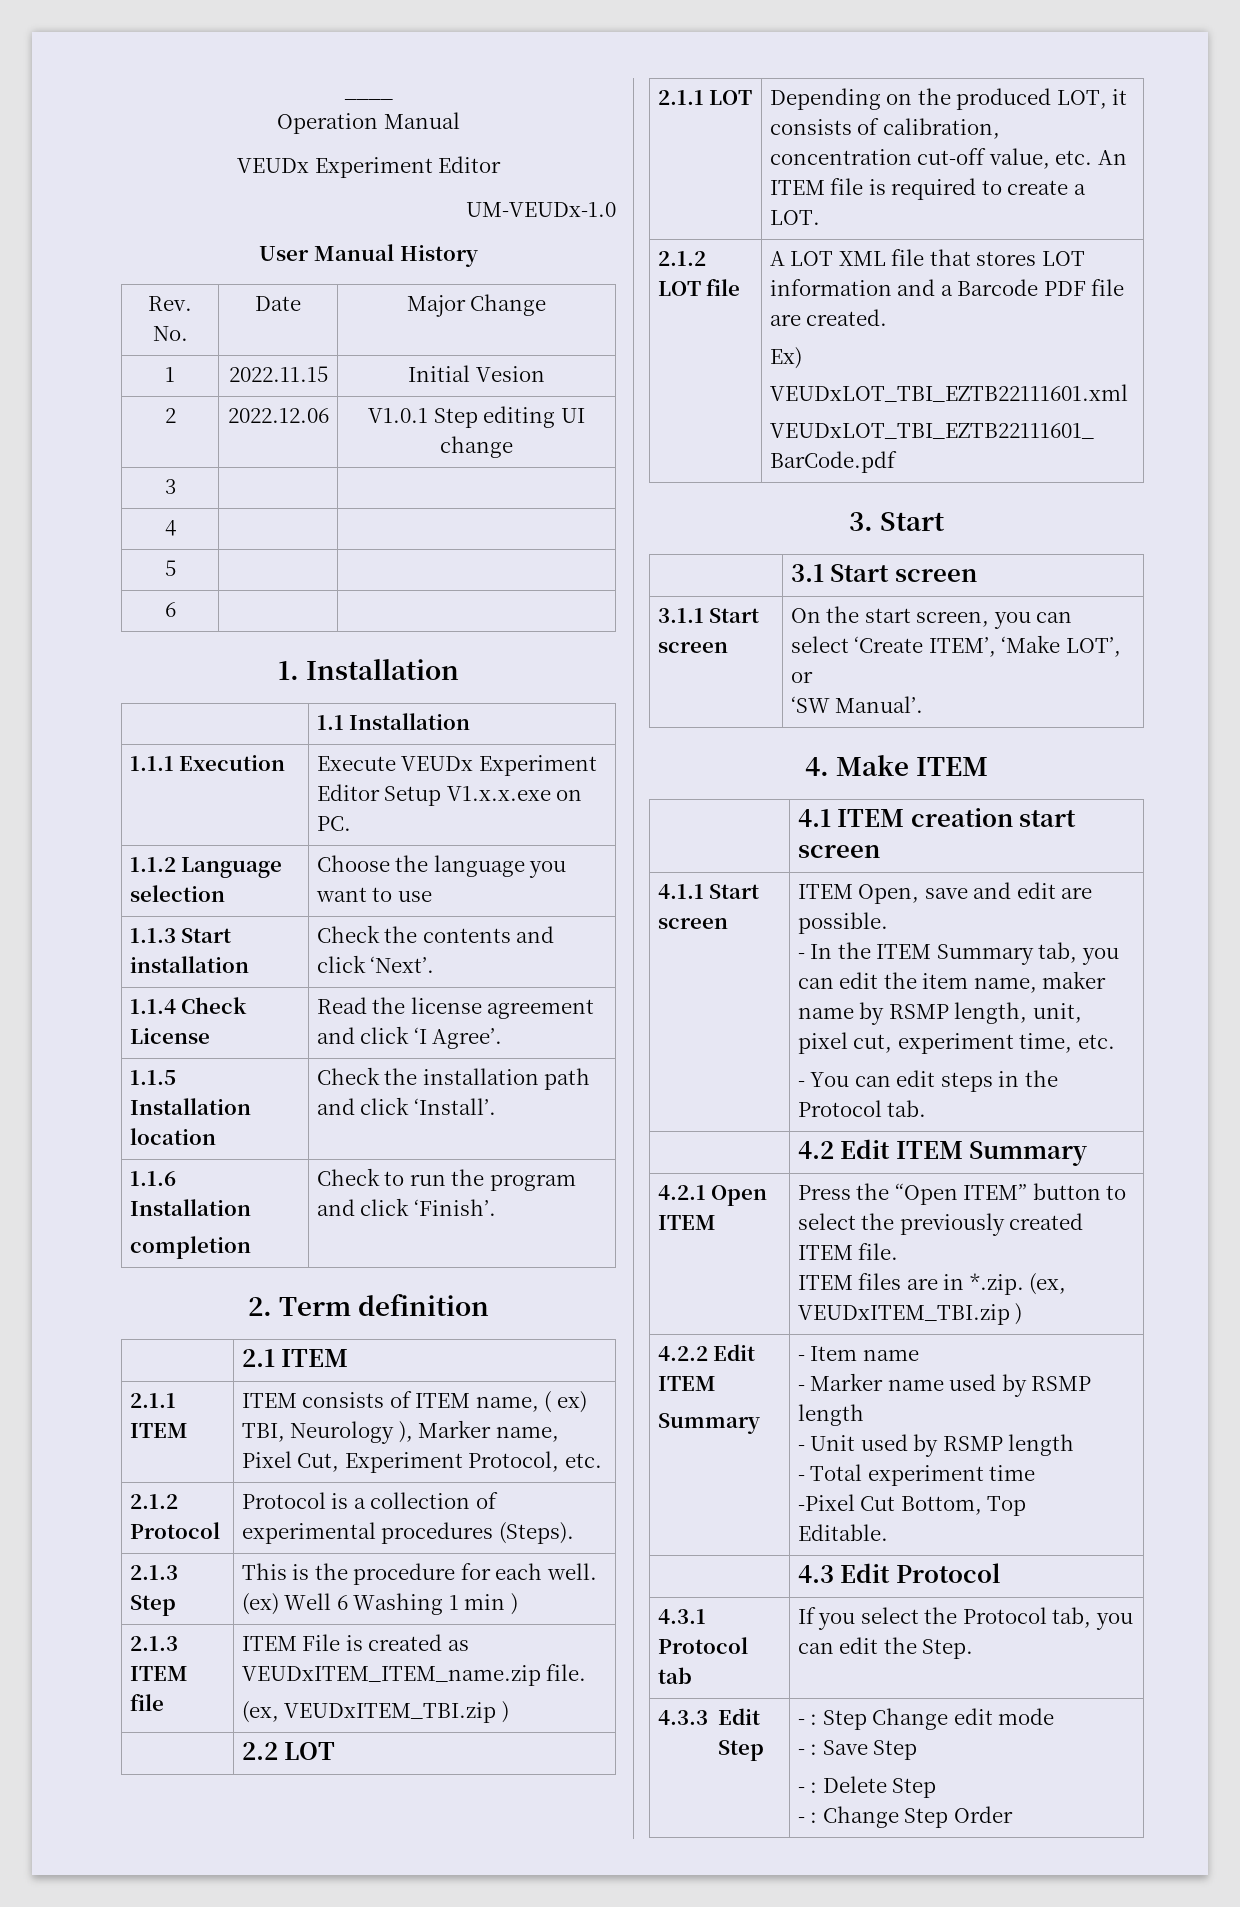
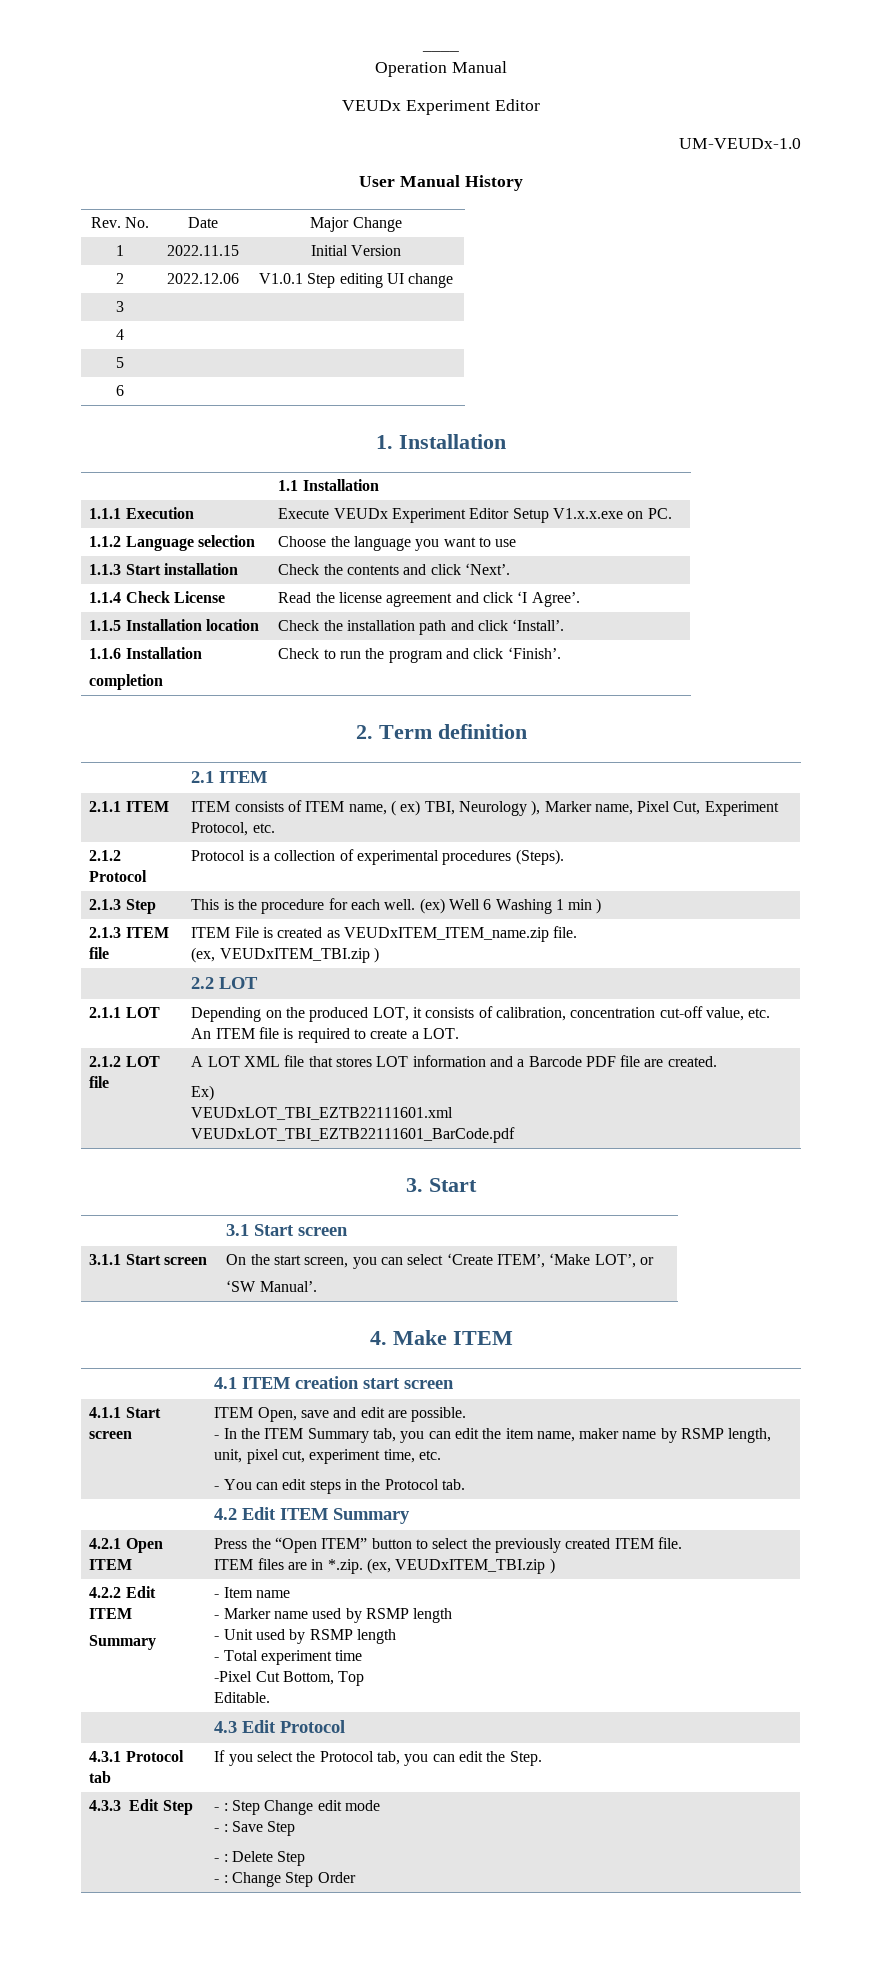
[475,366,545,382] Vesion -> [351,245,402,256] Version

